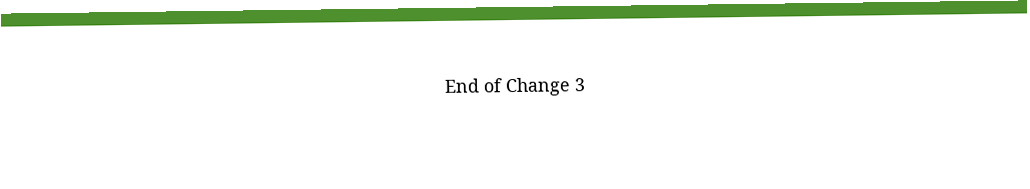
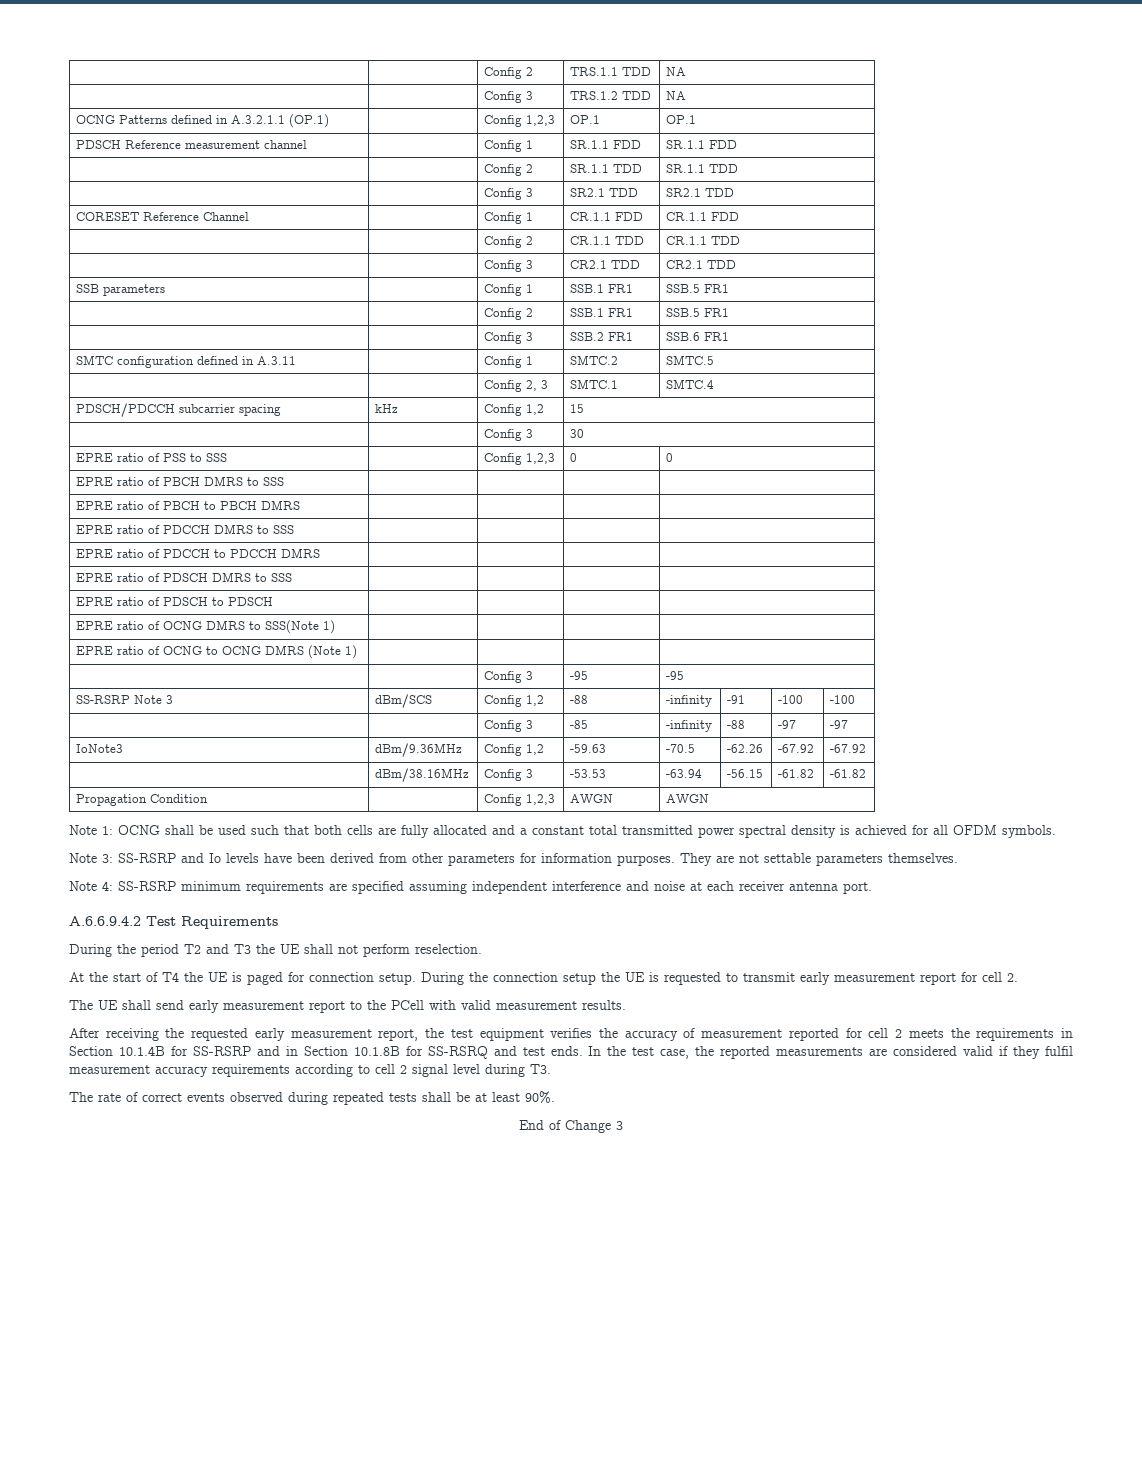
(444, 85) none -> [484,67,534,79] [570,67,652,76] [666,67,687,76] [484,91,534,103] [570,91,652,100] [666,91,687,100] [76,114,330,128] [484,115,556,127] [570,115,601,124] [666,115,697,124] [76,140,308,149] [484,140,534,152] [570,140,642,149] [666,140,738,149] [484,164,534,176] [570,164,643,173] [666,164,739,173] [484,188,534,200] [570,188,639,197] [666,188,735,197] [76,212,250,221] [484,212,534,224] [570,212,644,221] [666,212,740,221] [484,236,534,248] [570,236,645,245] [666,236,741,245] [484,260,534,272] [570,260,641,269] [666,260,737,269] [76,284,166,296] [484,284,534,296] [570,284,634,293] [666,284,730,293] [484,308,534,320] [570,308,634,317] [666,308,730,317] [484,332,534,344] [570,332,634,341] [666,332,730,341] [76,355,297,368] [484,356,534,368] [570,355,619,365] [666,355,715,365] [484,380,549,392] [570,379,619,389] [666,379,715,389] [76,403,282,417] [375,404,399,413] [484,404,545,416] [570,404,585,413] [484,429,534,441] [570,429,585,438] [76,453,228,462] [484,453,556,465] [570,453,578,462] [666,453,674,462] [76,476,285,486] [76,500,301,510] [76,524,295,534] [76,548,321,558] [76,572,293,582] [76,597,274,606] [76,620,336,634] [76,645,358,659] [484,671,534,683] [570,671,589,680] [666,671,685,680] [76,695,174,704] [375,694,433,708] [484,695,545,707] [570,695,589,704] [666,695,713,707] [727,695,746,704] [778,695,804,704] [830,695,856,704] [484,720,534,732] [570,720,589,729] [666,720,713,732] [727,720,746,729] [778,720,797,729] [830,720,849,729] [76,744,124,753] [375,743,463,757] [484,744,545,756] [570,744,607,753] [666,744,696,753] [727,744,764,753] [778,744,815,753] [830,744,867,753] [375,768,470,782] [484,769,534,781] [570,769,607,778] [666,769,703,778] [727,769,764,778] [778,769,815,778] [830,769,867,778] [76,794,209,806] [484,794,556,806] [570,794,614,803] [666,794,710,803] [69,825,1056,838] [69,853,958,866] [69,881,872,894] [69,916,278,929] [69,944,482,957] [69,972,1018,985] [69,1000,626,1013] [69,1028,1074,1041] [69,1046,1074,1059] [69,1064,551,1077] [69,1091,555,1105] | | Config 2 | TRS.1.1 TDD | NA // | | Config 3 | TRS.1.2 TDD | NA // OCNG Patterns defined in A.3.2.1.1 (OP.1) | | Config 1,2,3 | OP.1 | OP.1 // PDSCH Reference measurement channel | | Config 1 | SR.1.1 FDD | SR.1.1 FDD // | | Config 2 | SR.1.1 TDD | SR.1.1 TDD // | | Config 3 | SR2.1 TDD | SR2.1 TDD // CORESET Reference Channel | | Config 1 | CR.1.1 FDD | CR.1.1 FDD // | | Config 2 | CR.1.1 TDD | CR.1.1 TDD // | | Config 3 | CR2.1 TDD | CR2.1 TDD // SSB parameters | | Config 1 | SSB.1 FR1 | SSB.5 FR1 // | | Config 2 | SSB.1 FR1 | SSB.5 FR1 // | | Config 3 | SSB.2 FR1 | SSB.6 FR1 // SMTC configuration defined in A.3.11 | | Config 1 | SMTC.2 | SMTC.5 // | | Config 2, 3 | SMTC.1 | SMTC.4 // PDSCH/PDCCH subcarrier spacing | kHz | Config 1,2 | 15 // | | Config 3 | 30 // EPRE ratio of PSS to SSS | | Config 1,2,3 | 0 | 0 // EPRE ratio of PBCH DMRS to SSS | | | | // EPRE ratio of PBCH to PBCH DMRS | | | | // EPRE ratio of PDCCH DMRS to SSS | | | | // EPRE ratio of PDCCH to PDCCH DMRS | | | | // EPRE ratio of PDSCH DMRS to SSS | | | | // EPRE ratio of PDSCH to PDSCH | | | | // EPRE ratio of OCNG DMRS to SSS(Note 1) | | | | // EPRE ratio of OCNG to OCNG DMRS (Note 1) | | | | // | | Config 3 | -95 | -95 // SS-RSRP Note 3 | dBm/SCS | Config 1,2 | -88 | -infinity | -91 | -100 | -100 // | | Config 3 | -85 | -infinity | -88 | -97 | -97 // IoNote3 | dBm/9.36MHz | Config 1,2 | -59.63 | -70.5 | -62.26 | -67.92 | -67.92 // | dBm/38.16MHz | Config 3 | -53.53 | -63.94 | -56.15 | -61.82 | -61.82 // Propagation Condition | | Config 1,2,3 | AWGN | AWGN // Note 1: OCNG shall be used such that both cells are fully allocated and a constant total transmitted power spectral density is achieved for all OFDM symbols. // Note 3: SS-RSRP and Io levels have been derived from other parameters for information purposes. They are not settable parameters themselves. // Note 4: SS-RSRP minimum requirements are specified assuming independent interference and noise at each receiver antenna port. // A.6.6.9.4.2 Test Requirements // During the period T2 and T3 the UE shall not perform reselection. // At the start of T4 the UE is paged for connection setup. During the connection setup the UE is requested to transmit early measurement report for cell 2. // The UE shall send early measurement report to the PCell with valid measurement results. // After receiving the requested early measurement report, the test equipment verifies the accuracy of measurement reported for cell 2 meets the requirements in Section 10.1.4B for SS-RSRP and in Section 10.1.8B for SS-RSRQ and test ends. In the test case, the reported measurements are considered valid if they fulfil measurement accuracy requirements according to cell 2 signal level during T3. // The rate of correct events observed during repeated tests shall be at least 90%. //

